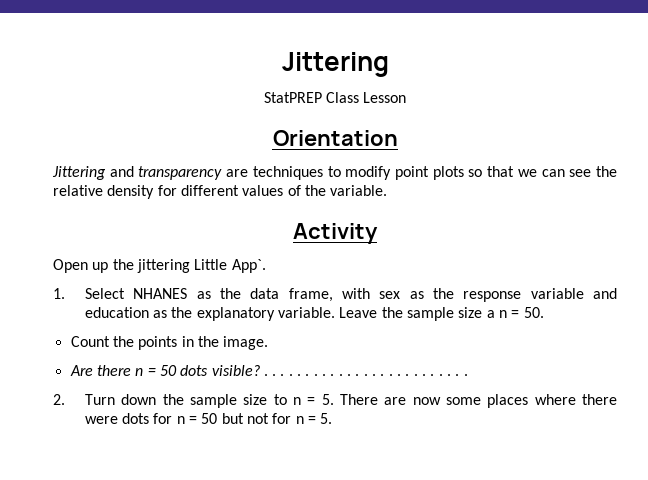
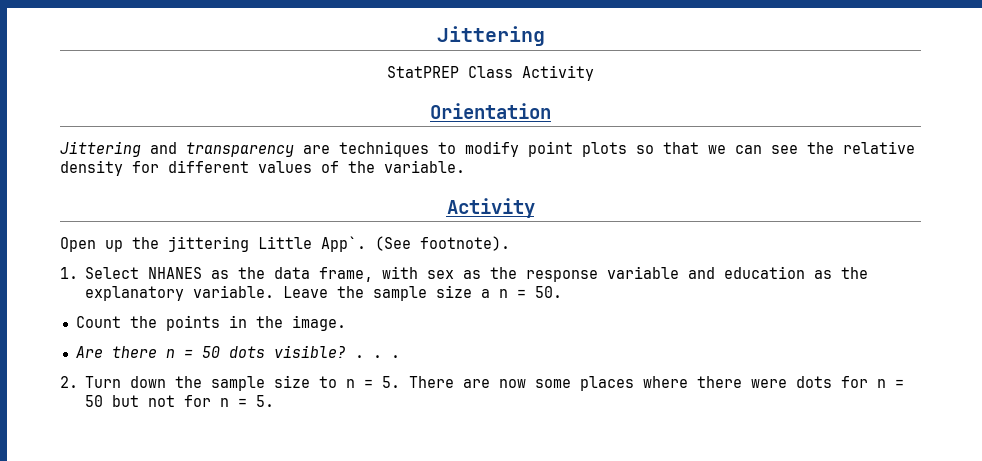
[363,92,407,103] Lesson -> [522,65,594,81] Activity
(266, 266) none -> [375,236,510,251] (See footnote).
[288,374,468,376] . . . . . . . . . . . . . . . . . . . . . . -> (400, 356) none

